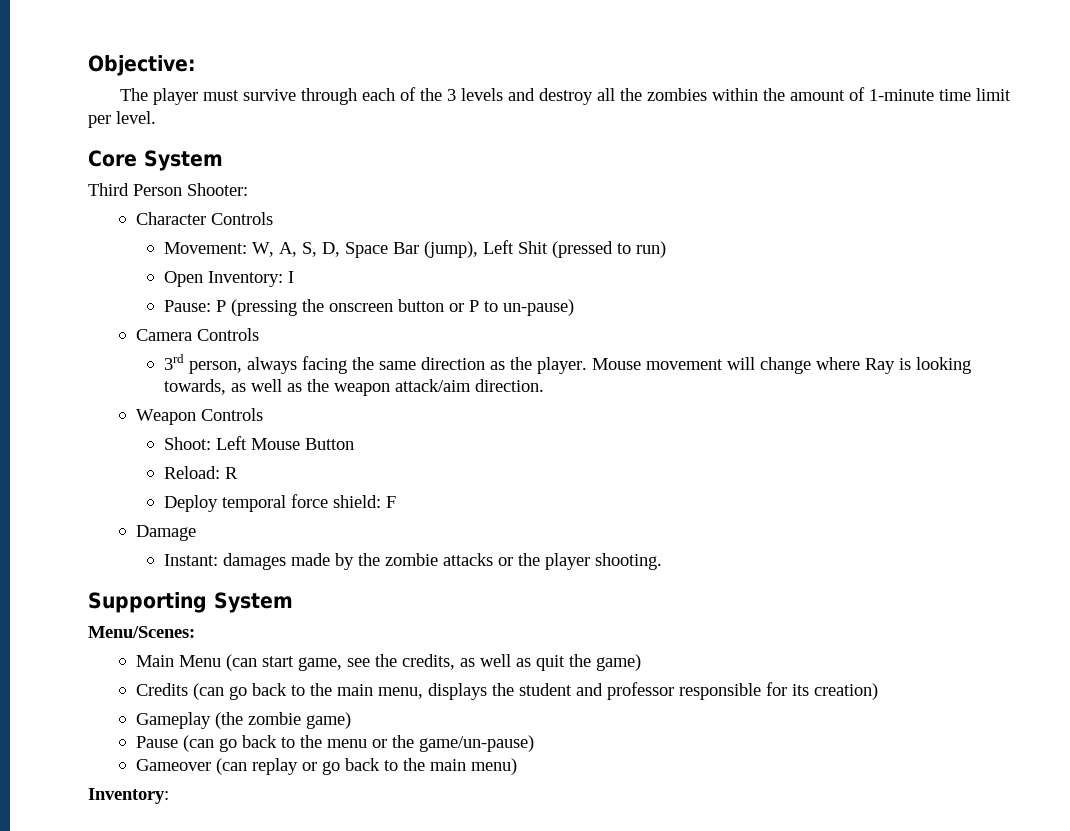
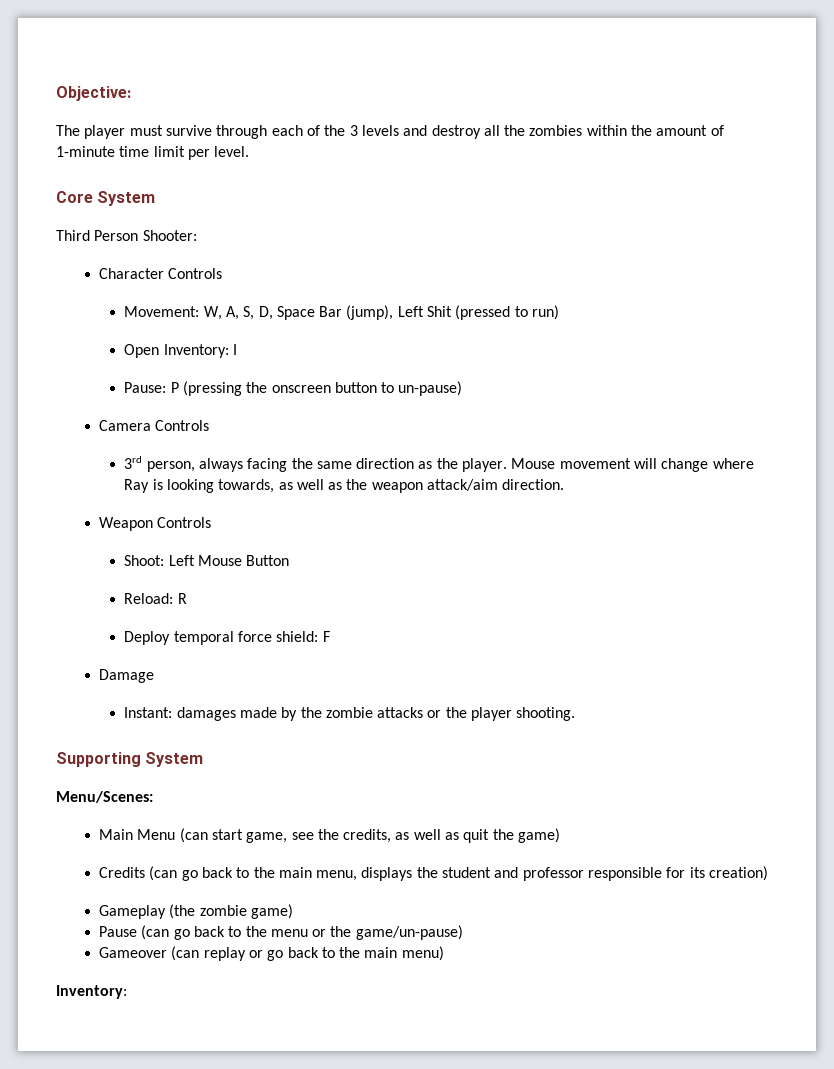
[448,300,479,312] or P -> (377, 387) none

